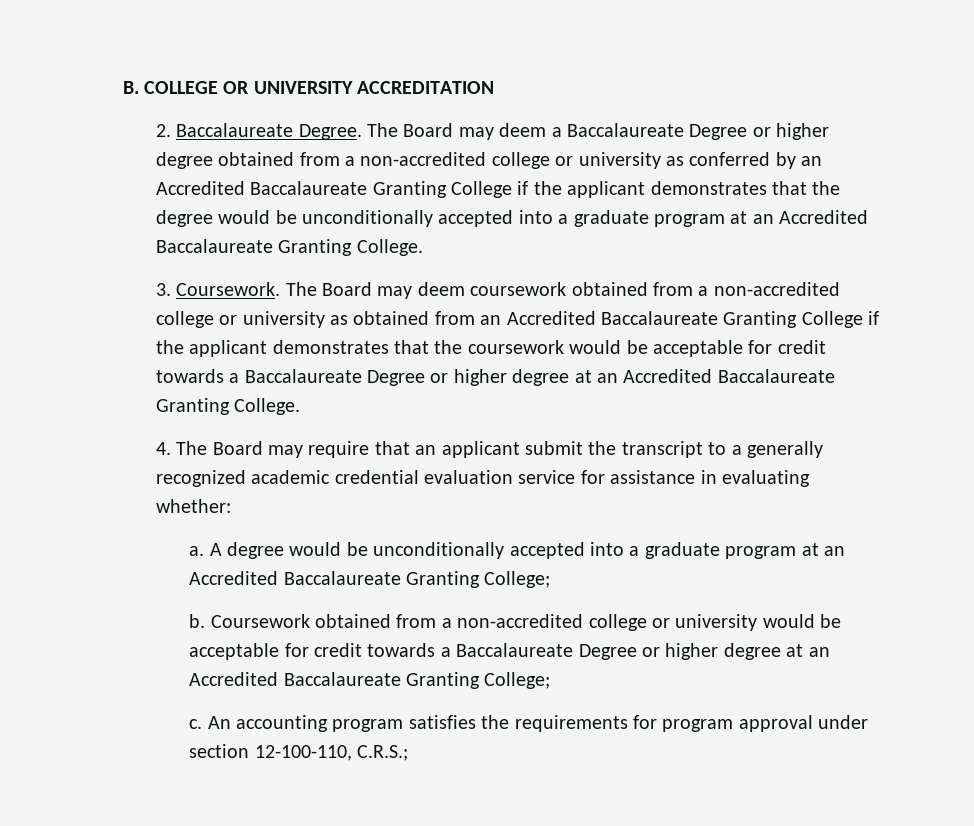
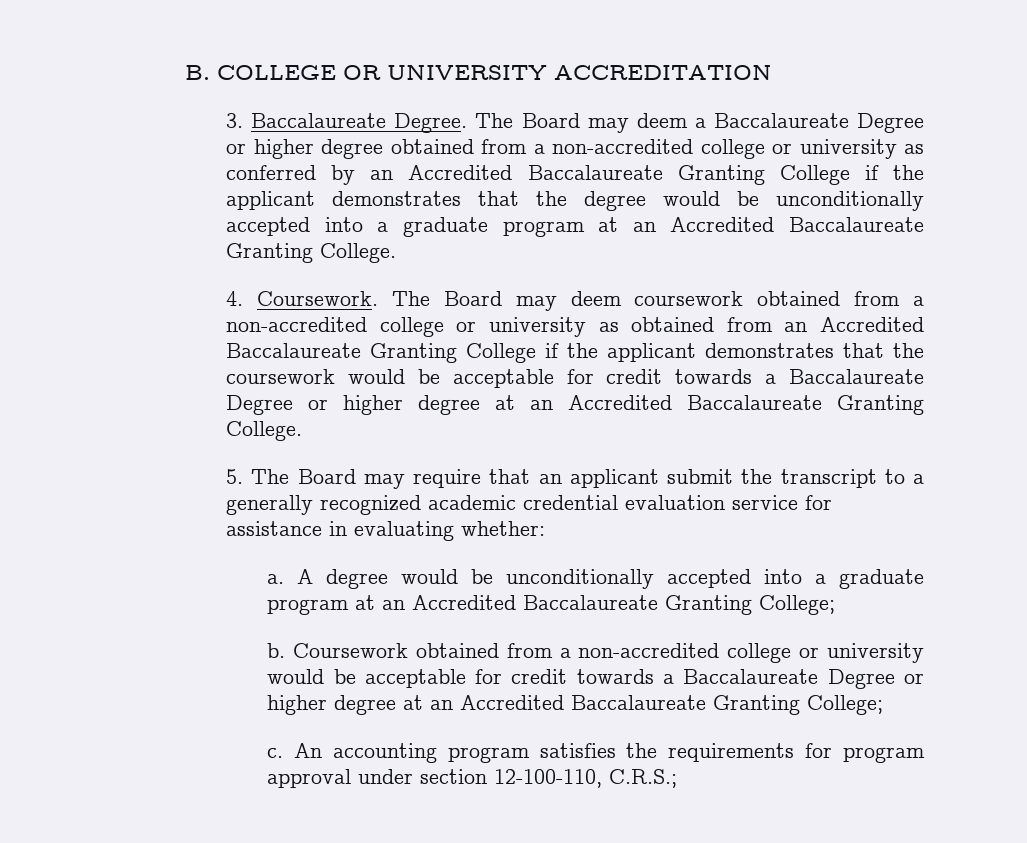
[155,124,171,137] 2. -> [226,113,244,128] 3.
[155,283,171,296] 3. -> [226,291,244,306] 4.
[155,442,171,455] 4. -> [226,469,244,484] 5.

